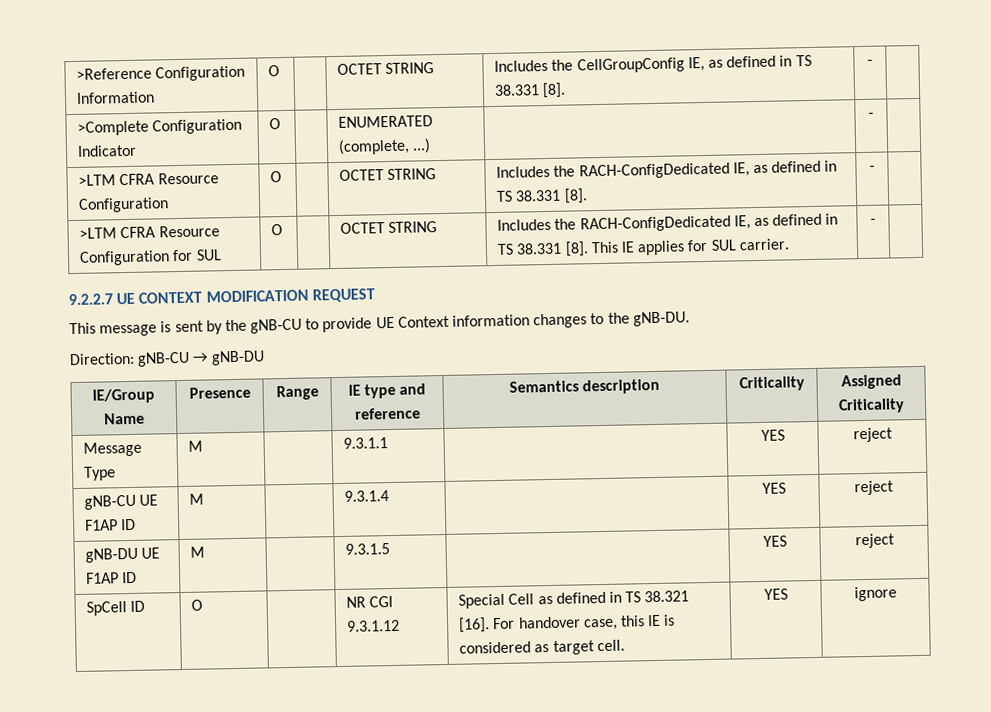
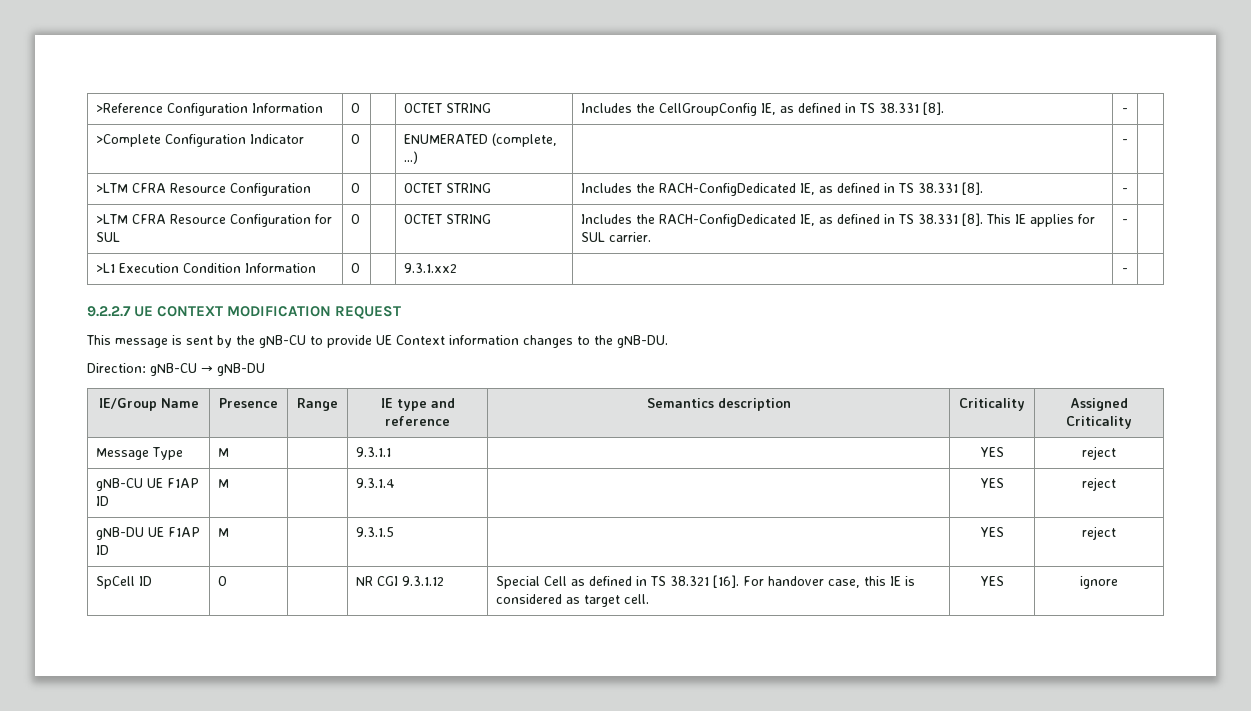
(876, 221) none -> [96,263,317,273] [351,263,361,273] [404,263,458,273] [1122,268,1128,273] // >L1 Execution Condition Information | O | | 9.3.1.xx2 | | - |

